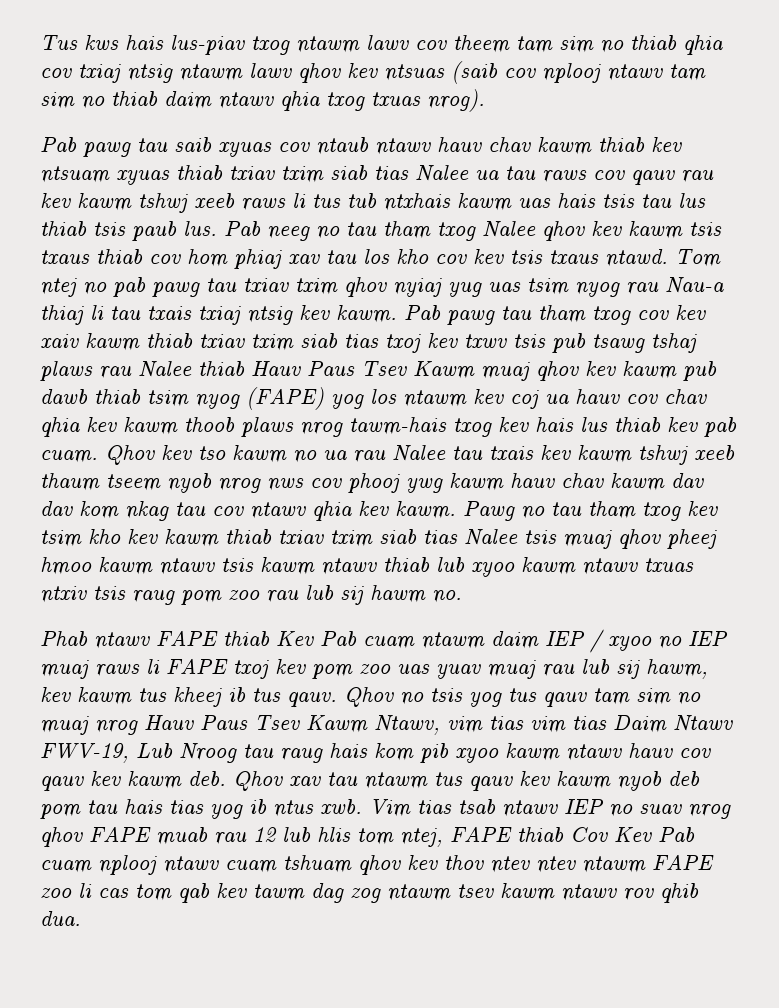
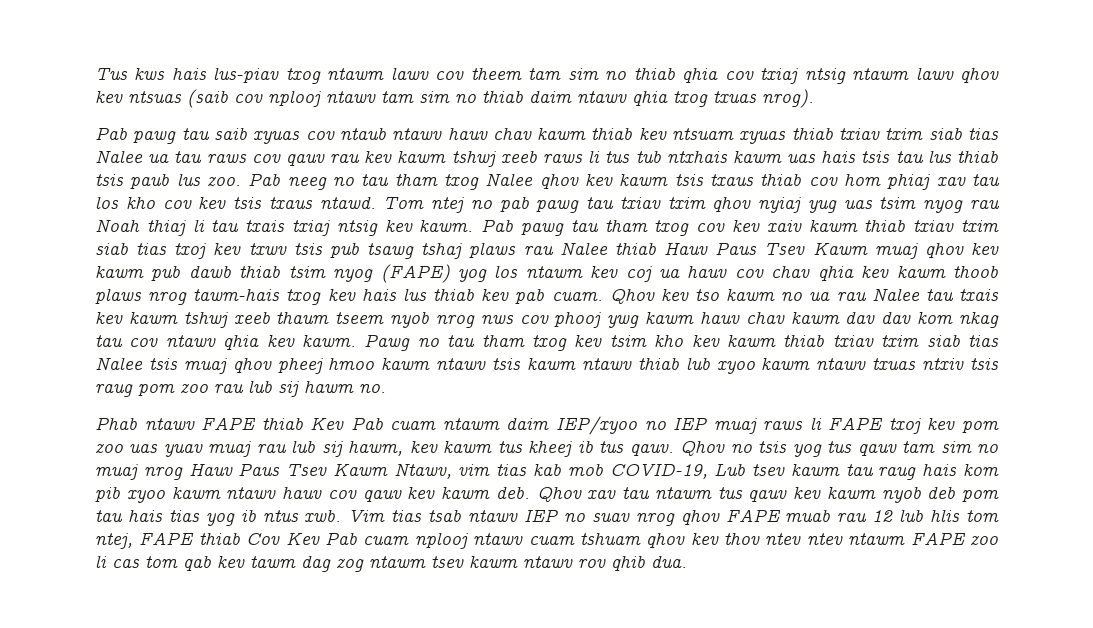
[183,221,217,237] lus. -> [176,173,241,187] lus zoo.
[665,277,724,293] Nau-a -> [95,219,140,232] Noah
[545,629,652,653] IEP / xyoo -> [555,416,637,435] IEP/xyoo
[530,715,733,733] [40,743,237,763] vim tias Daim Ntawv FWV-19, Lub Nroog -> [533,463,840,479] kab mob COVID-19, Lub tsev kawm

